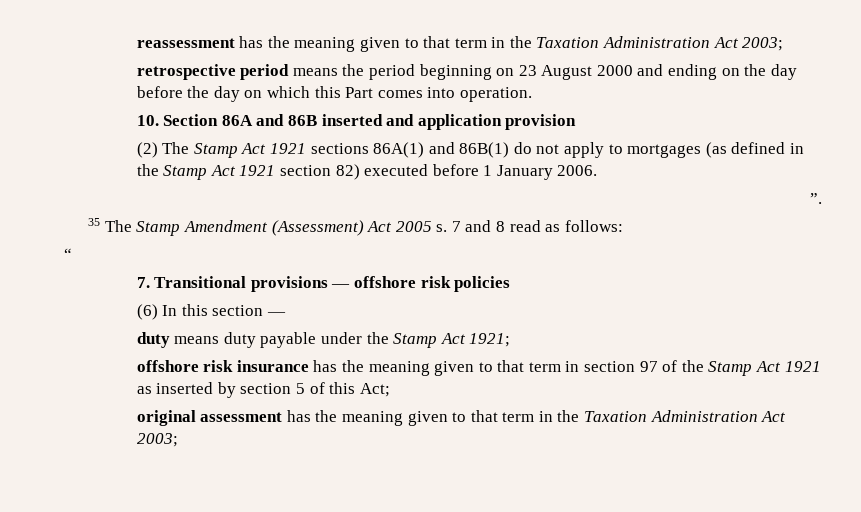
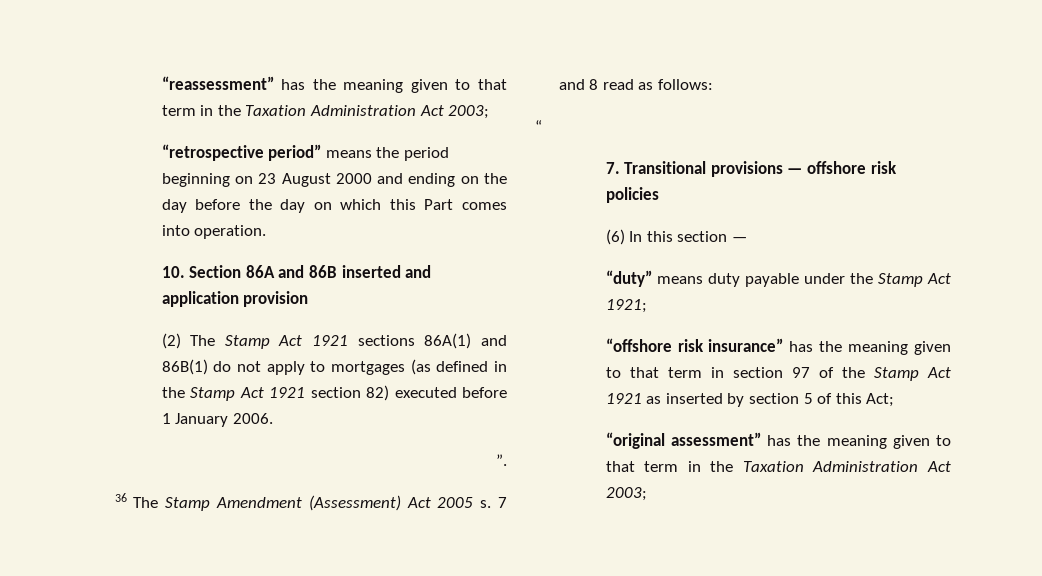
[136,38,235,48] reassessment -> [161,76,274,90] “reassessment”
[136,64,290,80] retrospective period -> [161,144,322,161] “retrospective period”
[88,218,101,226] 35 -> [114,493,127,502] 36
[136,332,170,348] duty -> [605,270,652,287] “duty”
[136,360,309,372] offshore risk insurance -> [605,338,784,352] “offshore risk insurance”
[136,410,283,426] original assessment -> [605,432,761,449] “original assessment”

